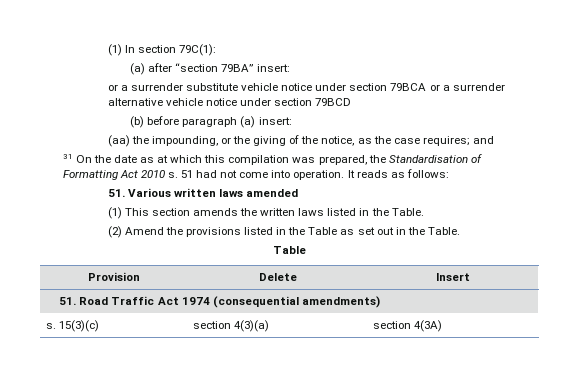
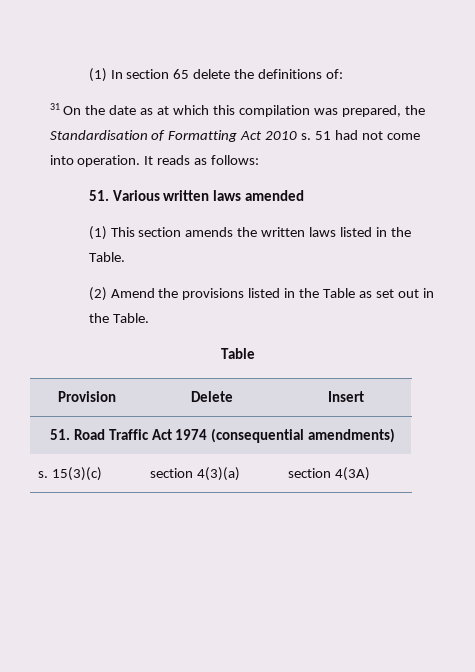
[178,44,216,56] [130,63,290,75] [107,83,505,91] [107,98,352,106] [130,116,292,128] [107,135,494,147] 79C(1): // (a) after “section 79BA” insert: // or a surrender substitute vehicle notice under section 79BCA or a surrender alternative vehicle notice under section 79BCD // (b) before paragraph (a) insert: // (aa) the impounding, or the giving of the notice, as the case requires; and -> [173,69,343,79] 65 delete the definitions of:

